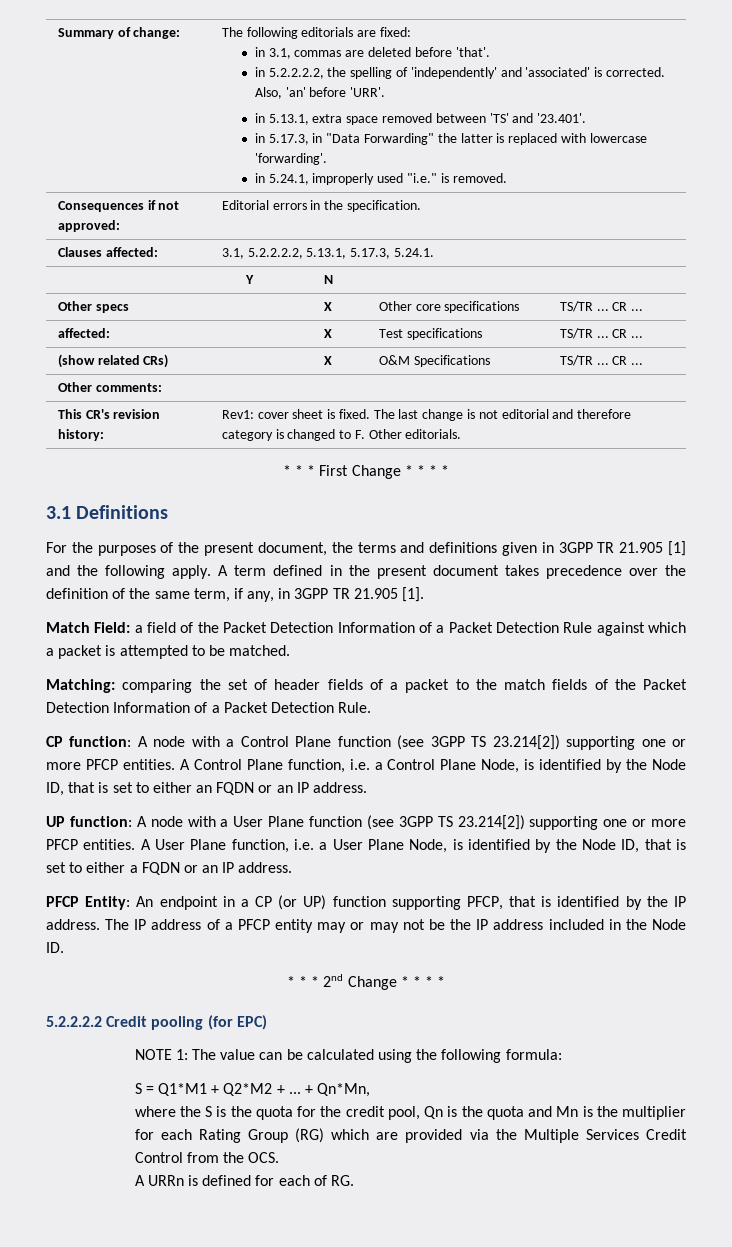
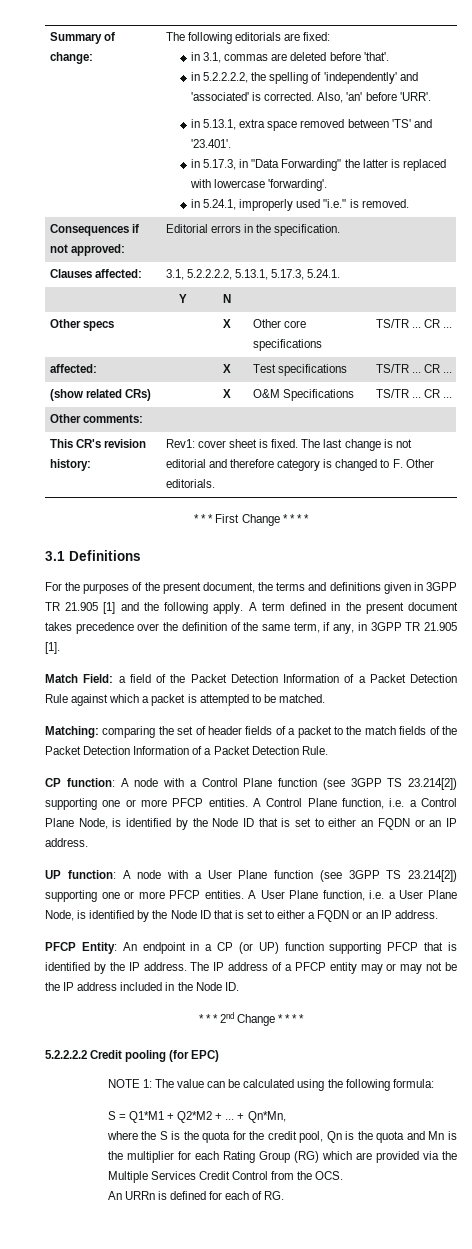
[46,782,64,796] ID, -> [242,818,254,827] ID
[621,839,640,853] ID, -> [199,910,211,919] ID
[466,896,503,910] PFCP, -> [387,942,419,951] PFCP
[134,1175,145,1186] A -> [107,1191,122,1200] An

